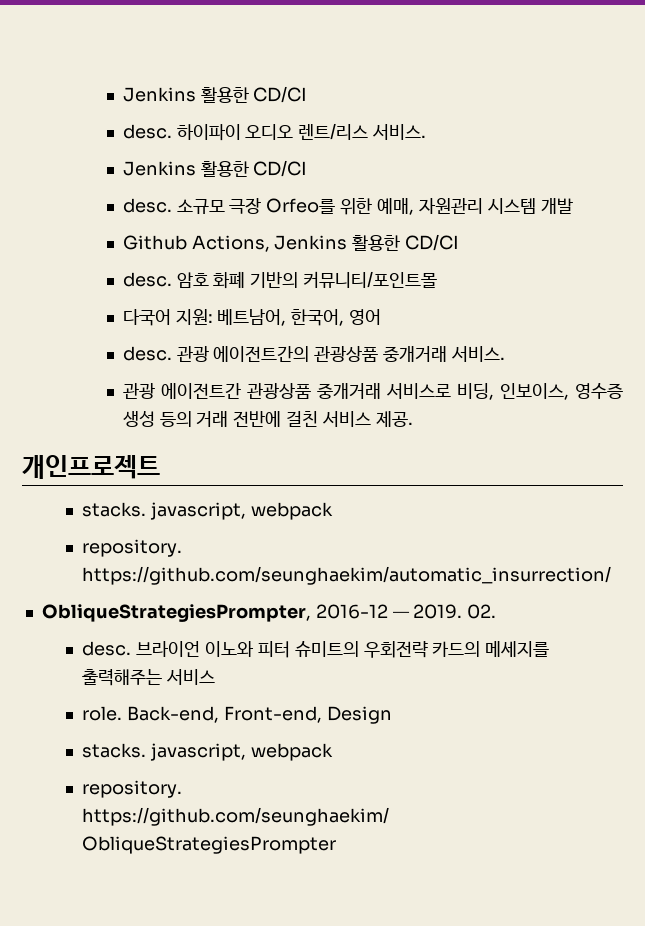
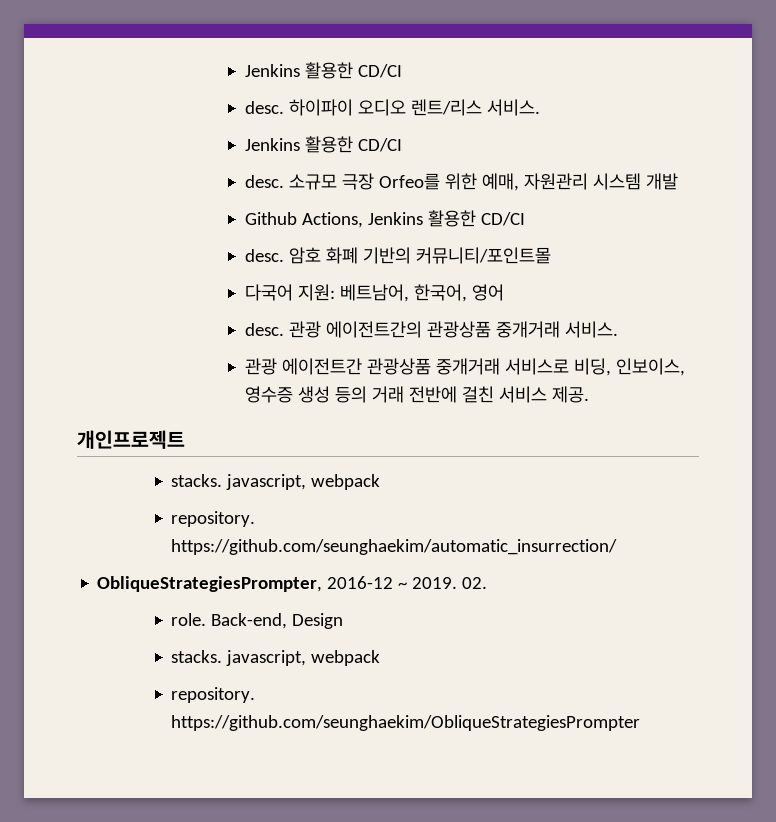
[392,611,410,618] ― -> [398,582,408,589] ~
[82,641,550,658] [82,669,216,686] // desc. 브라이언 이노와 피터 슈미트의 우회전략 카드의 메세지를 출력해주는 서비스 -> (488, 583) none
[223,706,322,723] Front-end, -> (288, 621) none

